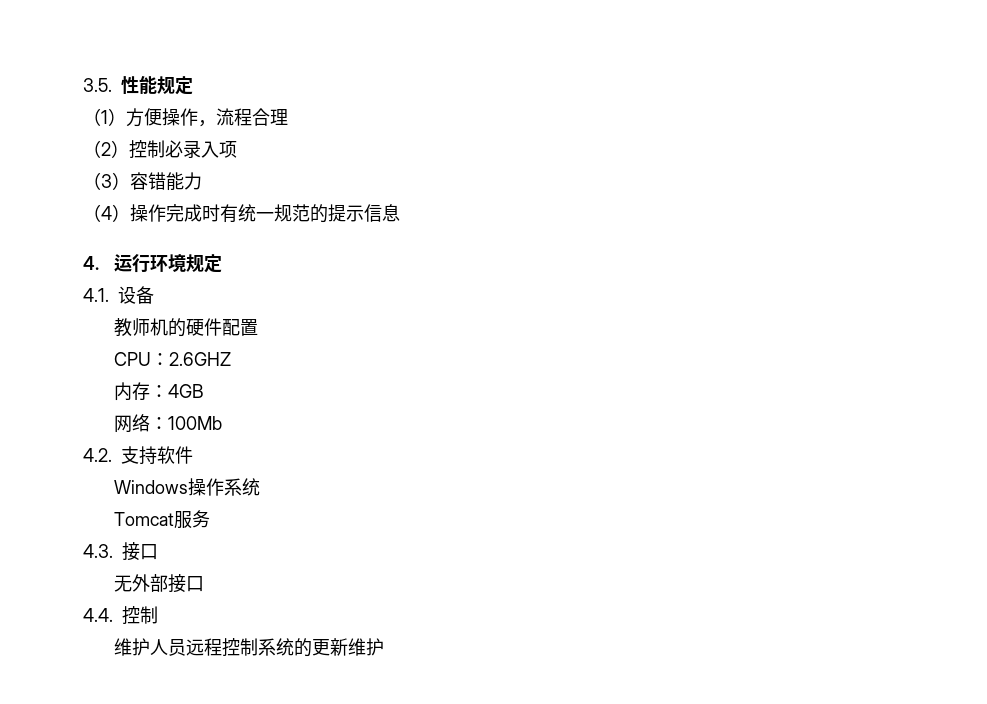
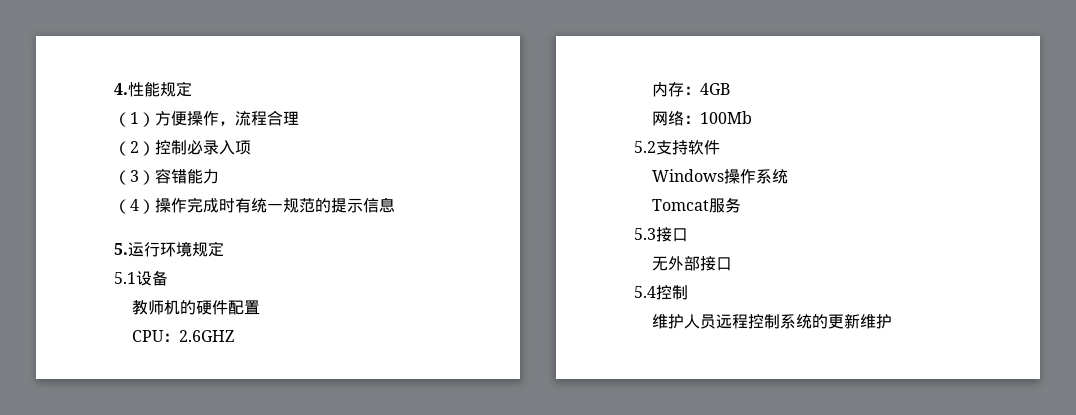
[83,78,112,92] 3.5. -> [114,83,128,95] 4.
[83,256,99,270] 4. -> [114,243,128,255] 5.
[83,288,109,302] 4.1. -> [114,272,136,284] 5.1
[83,448,112,462] 4.2. -> [634,141,656,153] 5.2
[83,544,113,558] 4.3. -> [634,228,656,240] 5.3
[83,608,113,622] 4.4. -> [634,286,656,298] 5.4

